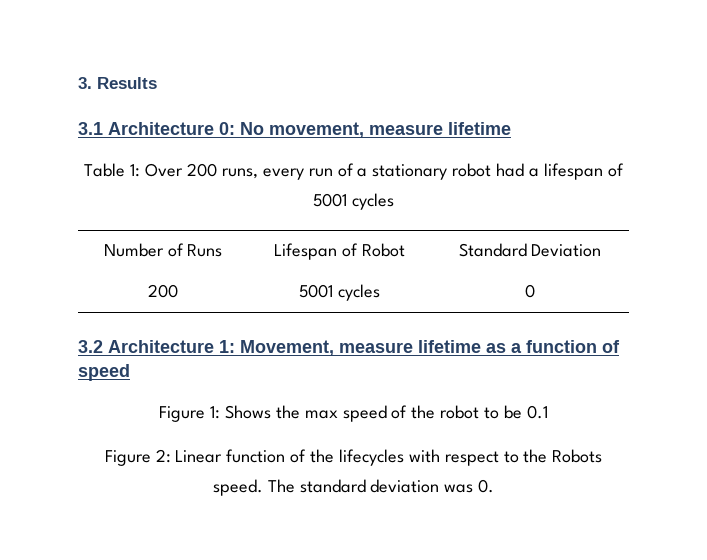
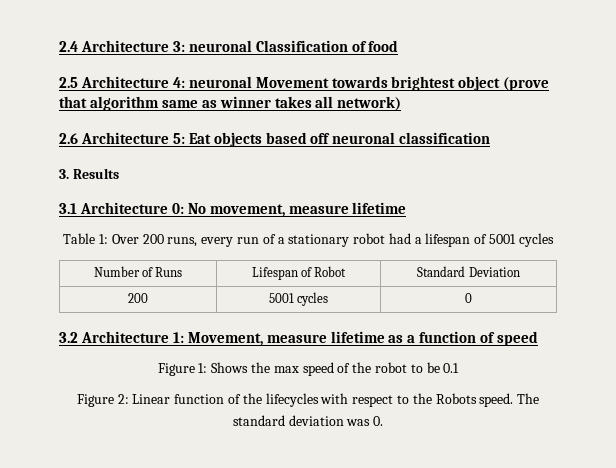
(78, 83) none -> [59,40,399,52] [59,76,550,91] [59,96,402,111] [59,132,491,147] 2.4 Architecture 3: neuronal Classification of food // 2.5 Architecture 4: neuronal Movement towards brightest object (prove that algorithm same as winner takes all network) // 2.6 Architecture 5: Eat objects based off neuronal classification //

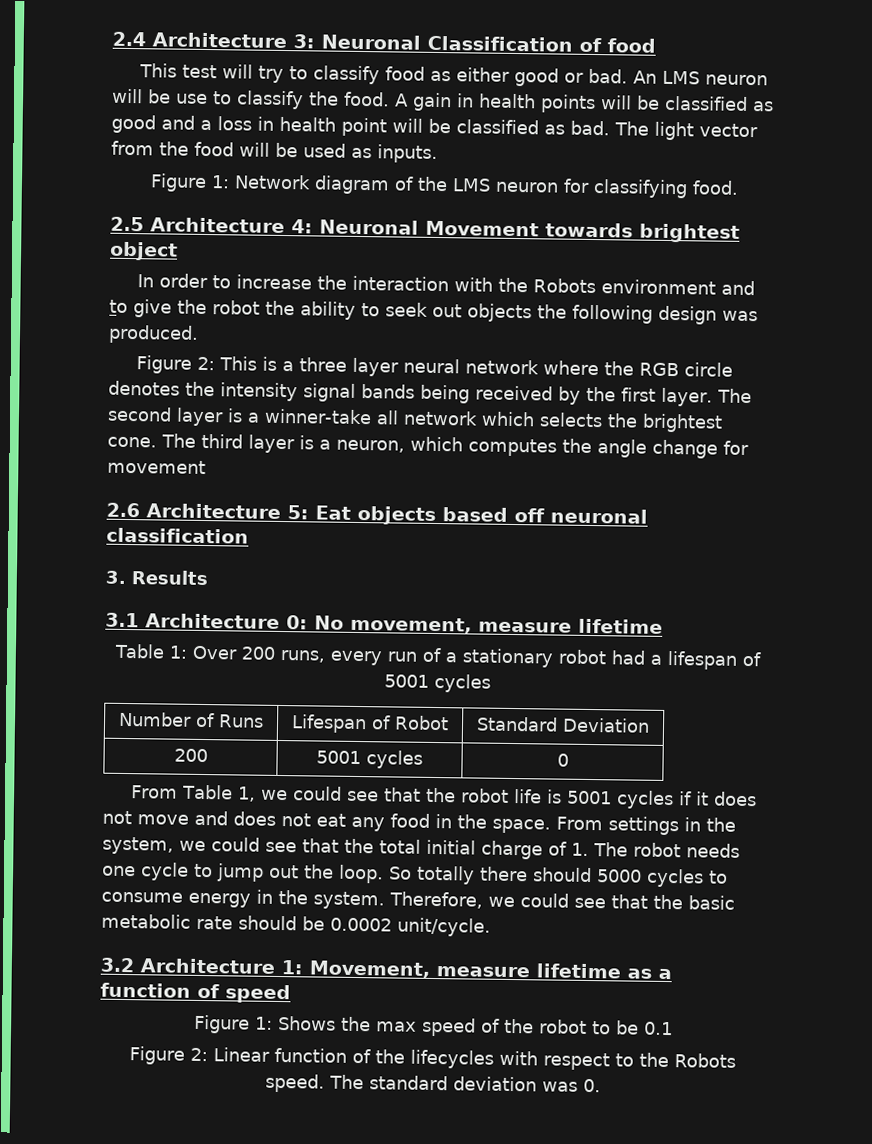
[188,40,252,52] neuronal -> [321,34,421,50] Neuronal
(399, 46) none -> [138,63,768,87] [112,88,774,114] [111,114,758,141] [111,140,438,163] [149,173,739,199] // This test will try to classify food as either good or bad. An LMS neuron will be use to classify the food. A gain in health points will be classified as good and a loss in health point will be classified as bad. The light vector from the food will be used as inputs. // Figure 1: Network diagram of the LMS neuron for classifying food.
[188,76,252,88] neuronal -> [319,219,419,235] Neuronal
[503,77,550,91] [59,96,402,111] (prove that algorithm same as winner takes all network) -> [136,273,755,296] [109,299,758,325] [108,324,199,344] [135,355,733,377] [108,380,752,407] [107,406,723,433] [107,433,749,459] [107,459,206,475] // In order to increase the interaction with the Robots environment and to give the robot the ability to seek out objects the following design was produced. // Figure 2: This is a three layer neural network where the RGB circle denotes the intensity signal bands being received by the first layer. The second layer is a winner-take all network which selects the brightest cone. The third layer is a neuron, which computes the angle change for movement
(472, 298) none -> [130,784,757,810] [102,810,736,836] [102,836,740,860] [102,862,728,888] [101,889,735,910] [101,913,491,937] // From Table 1, we could see that the robot life is 5001 cycles if it does not move and does not eat any food in the space. From settings in the system, we could see that the total initial charge of 1. The robot needs one cycle to jump out the loop. So totally there should 5000 cycles to consume energy in the system. Therefore, we could see that the basic metabolic rate should be 0.0002 unit/cycle.

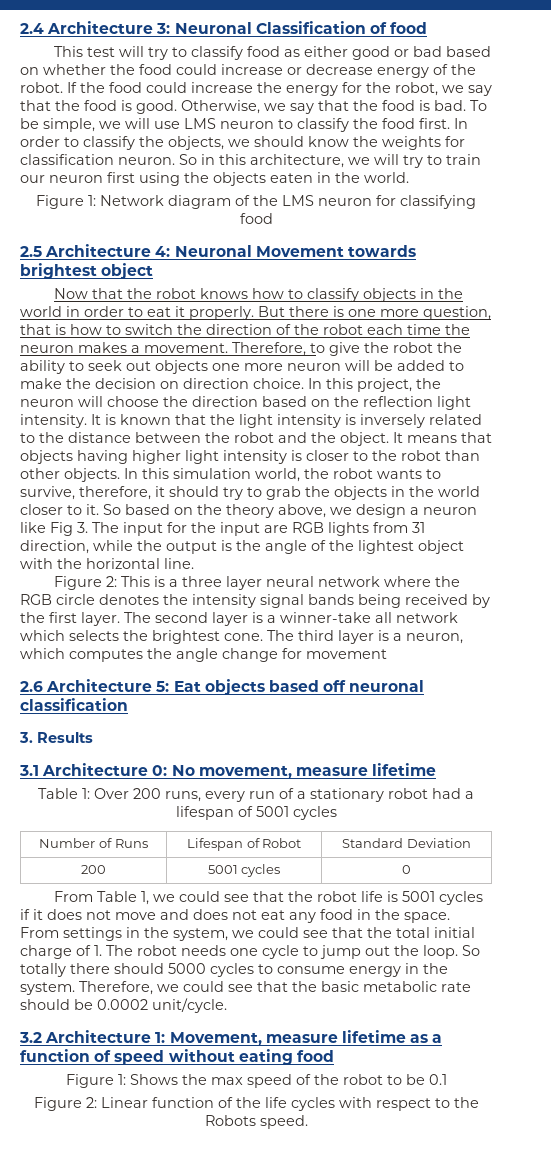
[587,68,768,86] [112,88,774,114] [111,114,758,141] [111,140,438,163] bad. An LMS neuron will be use to classify the food. A gain in health points will be classified as good and a loss in health point will be classified as bad. The light vector from the food will be used as inputs. -> [412,46,491,57] [20,64,476,78] [20,82,492,96] [20,100,487,114] [20,118,468,132] [20,136,465,150] [20,154,481,168] [20,172,409,186] bad based on whether the food could increase or decrease energy of the robot. If the food could increase the energy for the robot, we say that the food is good. Otherwise, we say that the food is bad. To be simple, we will use LMS neuron to classify the food first. In order to classify the objects, we should know the weights for classification neuron. So in this architecture, we will try to train our neuron first using the objects eaten in the world.
[691,180,739,195] food. -> [239,213,273,224] food
[136,273,755,296] In order to increase the interaction with the Robots environment and -> [53,288,463,302] [20,306,491,320] [20,324,470,335] [20,342,306,356] Now that the robot knows how to classify objects in the world in order to eat it properly. But there is one more question, that is how to switch the direction of the robot each time the neuron makes a movement. Therefore,
[537,304,758,325] [108,324,199,344] the following design was produced. -> [212,360,464,371] [20,378,441,392] [20,396,471,410] [20,414,482,428] [20,432,492,446] [20,450,480,464] [20,468,441,482] [20,486,480,500] [20,504,477,518] [20,522,425,536] [20,540,464,554] [20,558,194,569] one more neuron will be added to make the decision on direction choice. In this project, the neuron will choose the direction based on the reflection light intensity. It is known that the light intensity is inversely related to the distance between the robot and the object. It means that objects having higher light intensity is closer to the robot than other objects. In this simulation world, the robot wants to survive, therefore, it should try to grab the objects in the world closer to it. So based on the theory above, we design a neuron like Fig 3. The input for the input are RGB lights from 31 direction, while the output is the angle of the lightest object with the horizontal line.
(291, 994) none -> [168,1049,334,1065] without eating food
[409,1049,494,1069] lifecycles -> [264,1097,335,1111] life cycles
[328,1074,601,1093] The standard deviation was 0. -> (308, 1122) none

